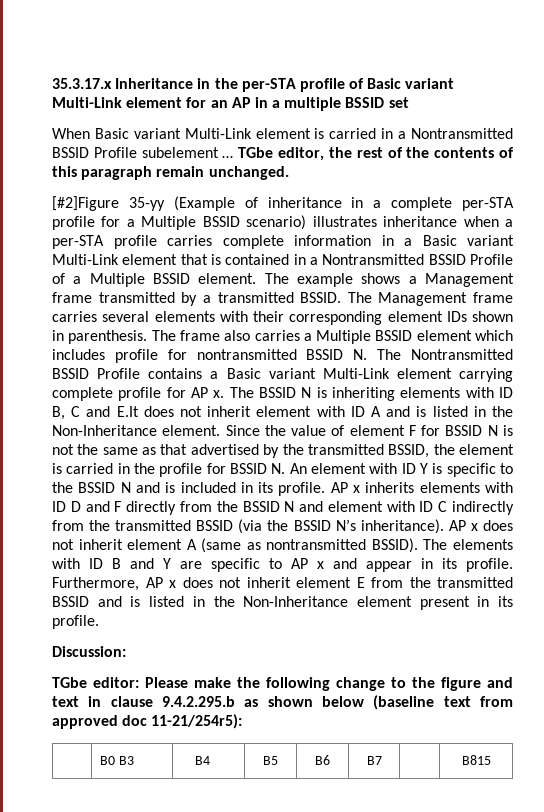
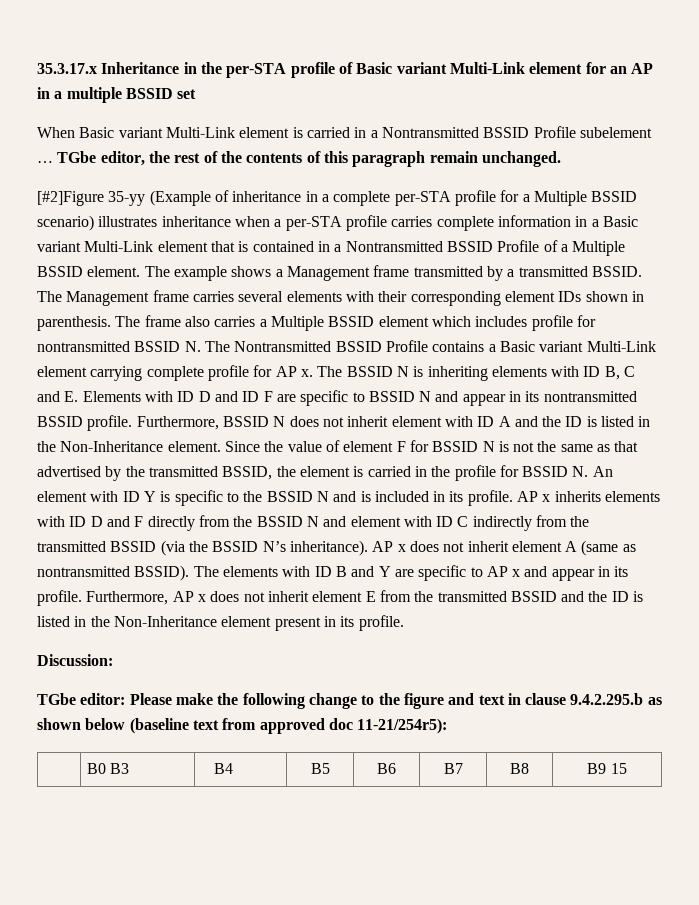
[116,406,139,417] E.It -> [64,390,637,406] [37,415,286,431] E. Elements with ID D and ID F are specific to BSSID N and appear in its nontransmitted BSSID profile. Furthermore, BSSID N
(411, 411) none -> [542,416,583,427] the ID
(122, 601) none -> [588,591,629,602] the ID
[461,755,491,765] | B815 -> [510,763,529,774] [587,763,627,774] B8 | B9 15

